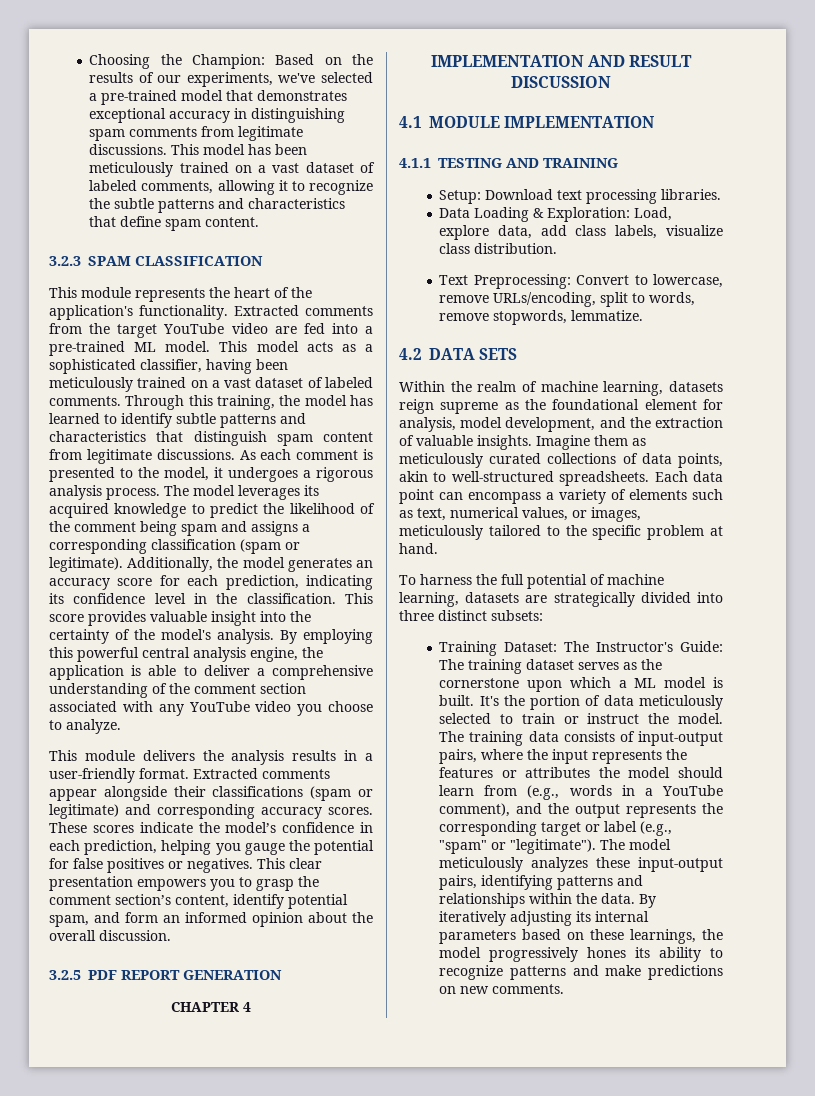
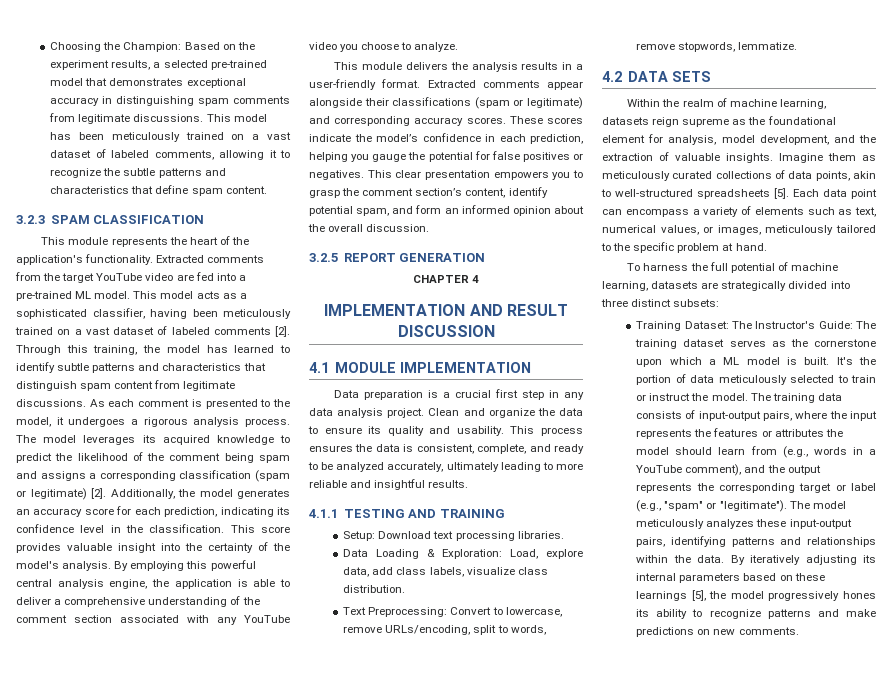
[89,72,373,87] [89,93,98,101] results of our experiments, we've selected a -> [50,60,208,70] experiment results, a selected
[49,396,121,406] comments. -> [213,326,290,337] comments [2].
[49,557,123,572] legitimate). -> [30,488,106,500] legitimate) [2].
[88,970,117,980] PDF -> (338, 257) none
(655, 122) none -> [334,389,584,400] [309,408,583,418] [308,426,583,436] [309,444,584,454] [308,462,583,472] [309,479,469,490] // Data preparation is a crucial first step in any data analysis project. Clean and organize the data to ensure its quality and usability. This process ensures the data is consistent, complete, and ready to be analyzed accurately, ultimately leading to more reliable and insightful results.
[559,471,650,486] spreadsheets. -> [697,188,789,199] spreadsheets [5].
[630,929,697,944] learnings, -> [636,590,706,601] learnings [5],

